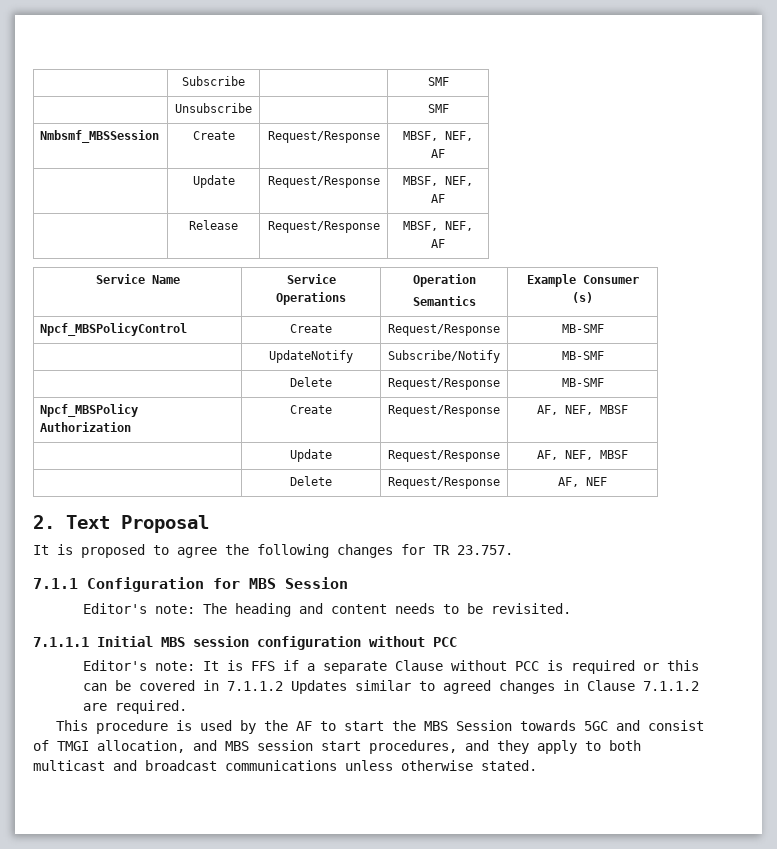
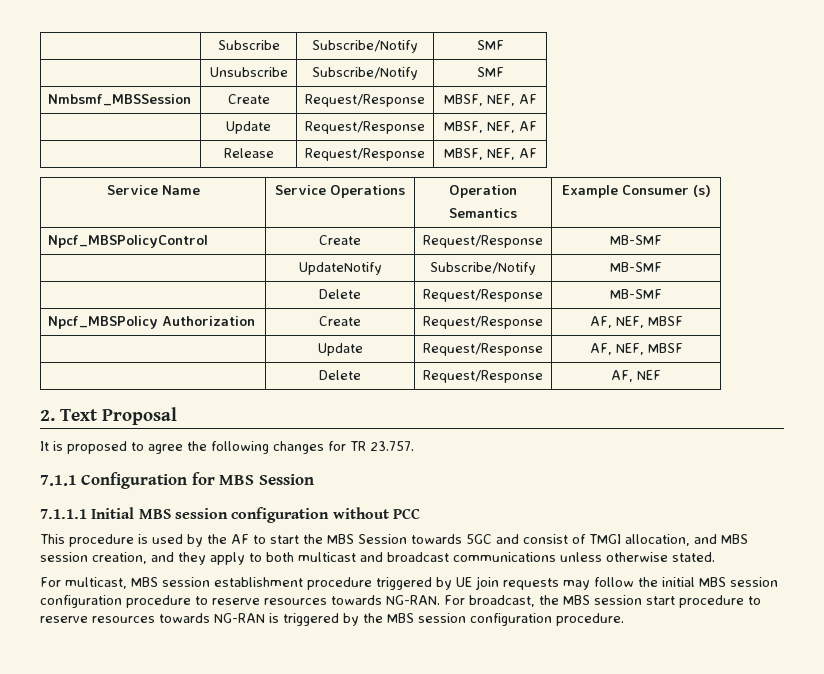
(246, 81) none -> [312,40,418,53] Subscribe/Notify
(253, 108) none -> [312,67,418,80] Subscribe/Notify
[83,603,572,617] // Editor's note: The heading and content needs to be revisited. -> (314, 479) none
[83,660,700,674] [83,680,700,694] [83,700,188,714] // Editor's note: It is FFS if a separate Clause without PCC is required or this can be covered in 7.1.1.2 Updates similar to agreed changes in Clause 7.1.1.2 are required. -> (420, 513) none
[321,740,457,754] start procedures, -> [92,552,147,564] creation,
(537, 765) none -> [40,576,778,590] [40,595,761,608] [40,613,624,626] // For multicast, MBS session establishment procedure triggered by UE join requests may follow the initial MBS session configuration procedure to reserve resources towards NG-RAN. For broadcast, the MBS session start procedure to reserve resources towards NG-RAN is triggered by the MBS session configuration procedure.

